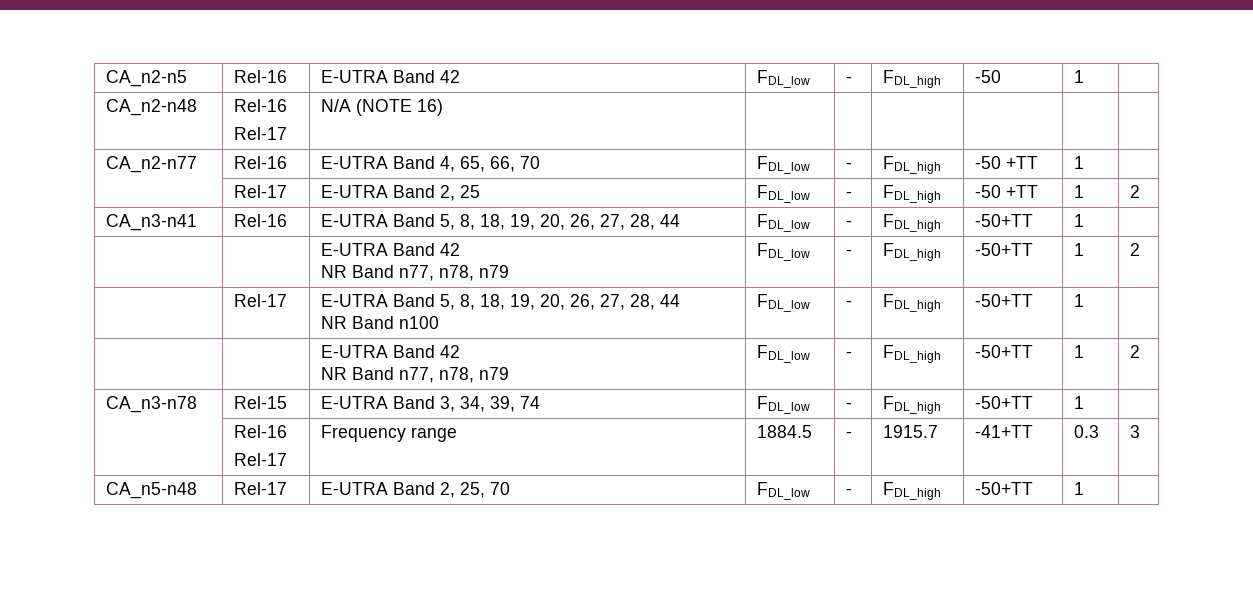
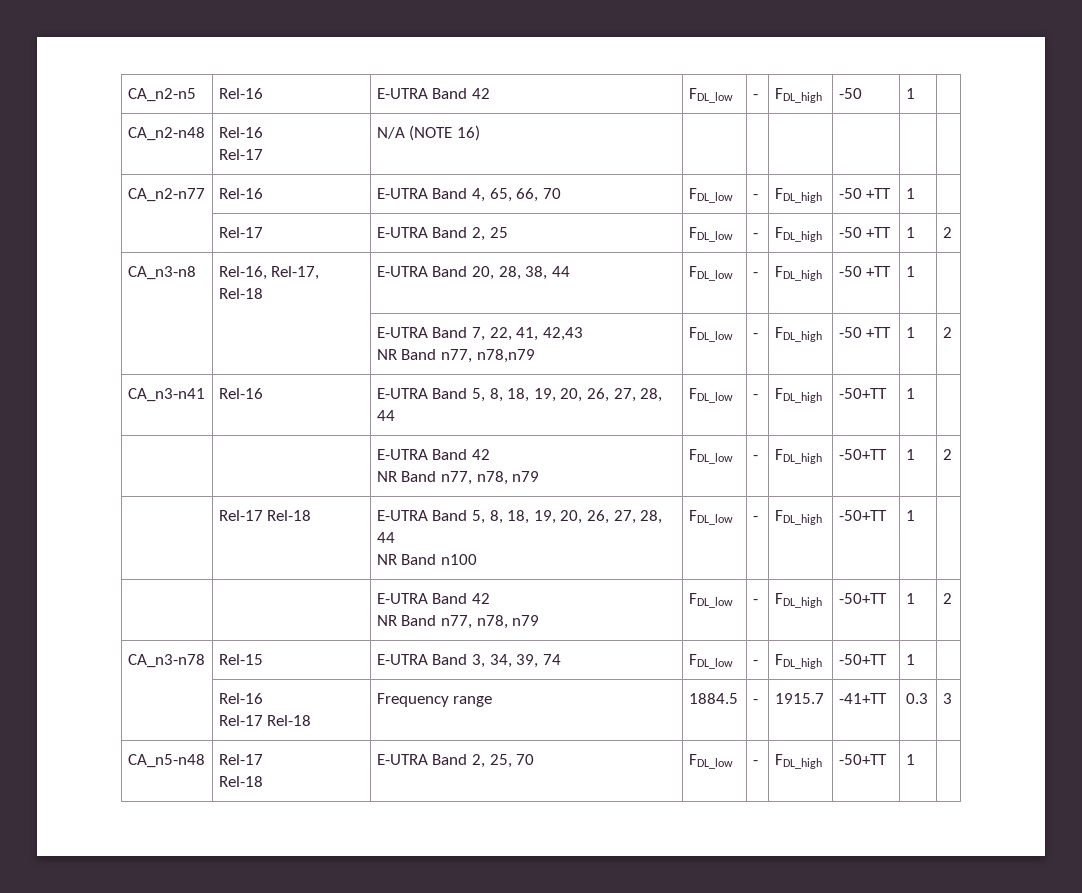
(1141, 191) none -> [127,266,196,280] [218,266,320,280] [218,288,263,299] [376,266,570,280] [688,266,733,281] [752,272,758,277] [774,266,822,281] [838,266,892,277] [905,266,915,277] [376,327,583,341] [376,349,535,363] [688,327,733,342] [752,333,758,338] [774,327,822,342] [838,327,892,338] [905,327,915,338] [942,327,952,338] // CA_n3-n8 | Rel-16, Rel-17, Rel-18 | E-UTRA Band 20, 28, 38, 44 | FDL_low | - | FDL_high | -50 +TT | 1 | // | | E-UTRA Band 7, 22, 41, 42,43 // NR Band n77, n78,n79 | FDL_low | - | FDL_high | -50 +TT | 1 | 2
(288, 300) none -> [267,510,312,521] Rel-18
(288, 459) none -> [267,715,312,726] Rel-18
(288, 488) none -> [218,776,263,787] // Rel-18

